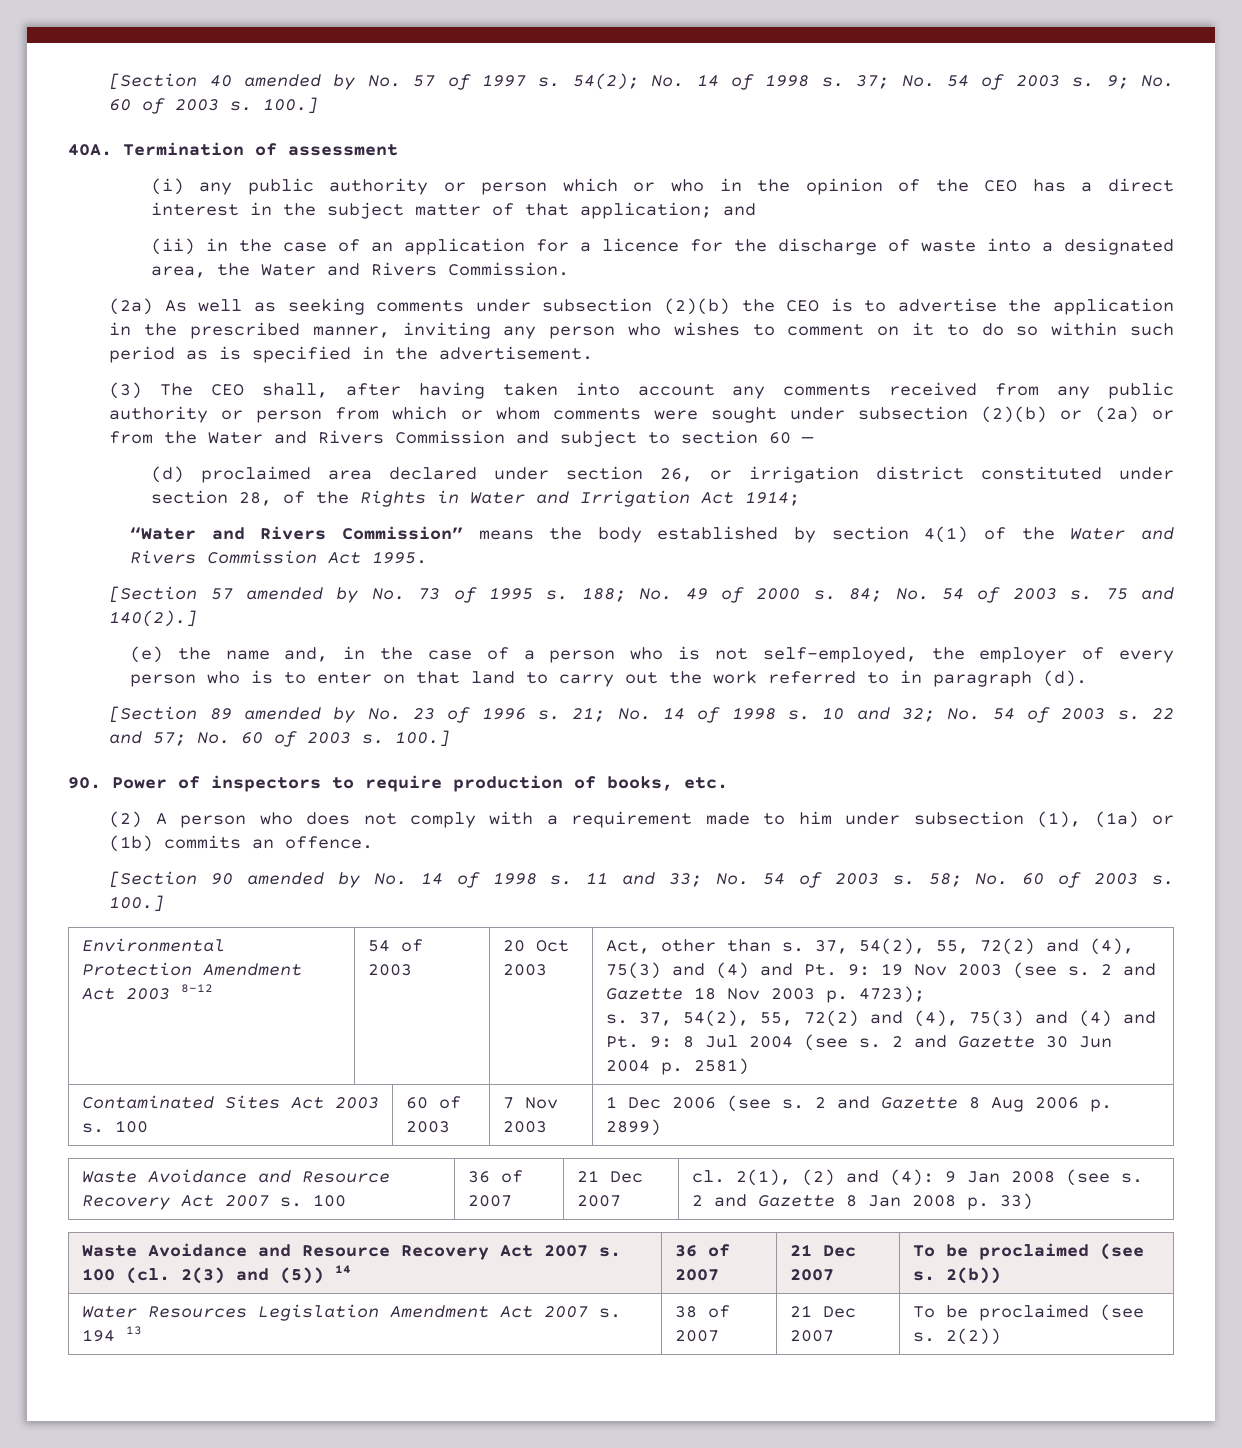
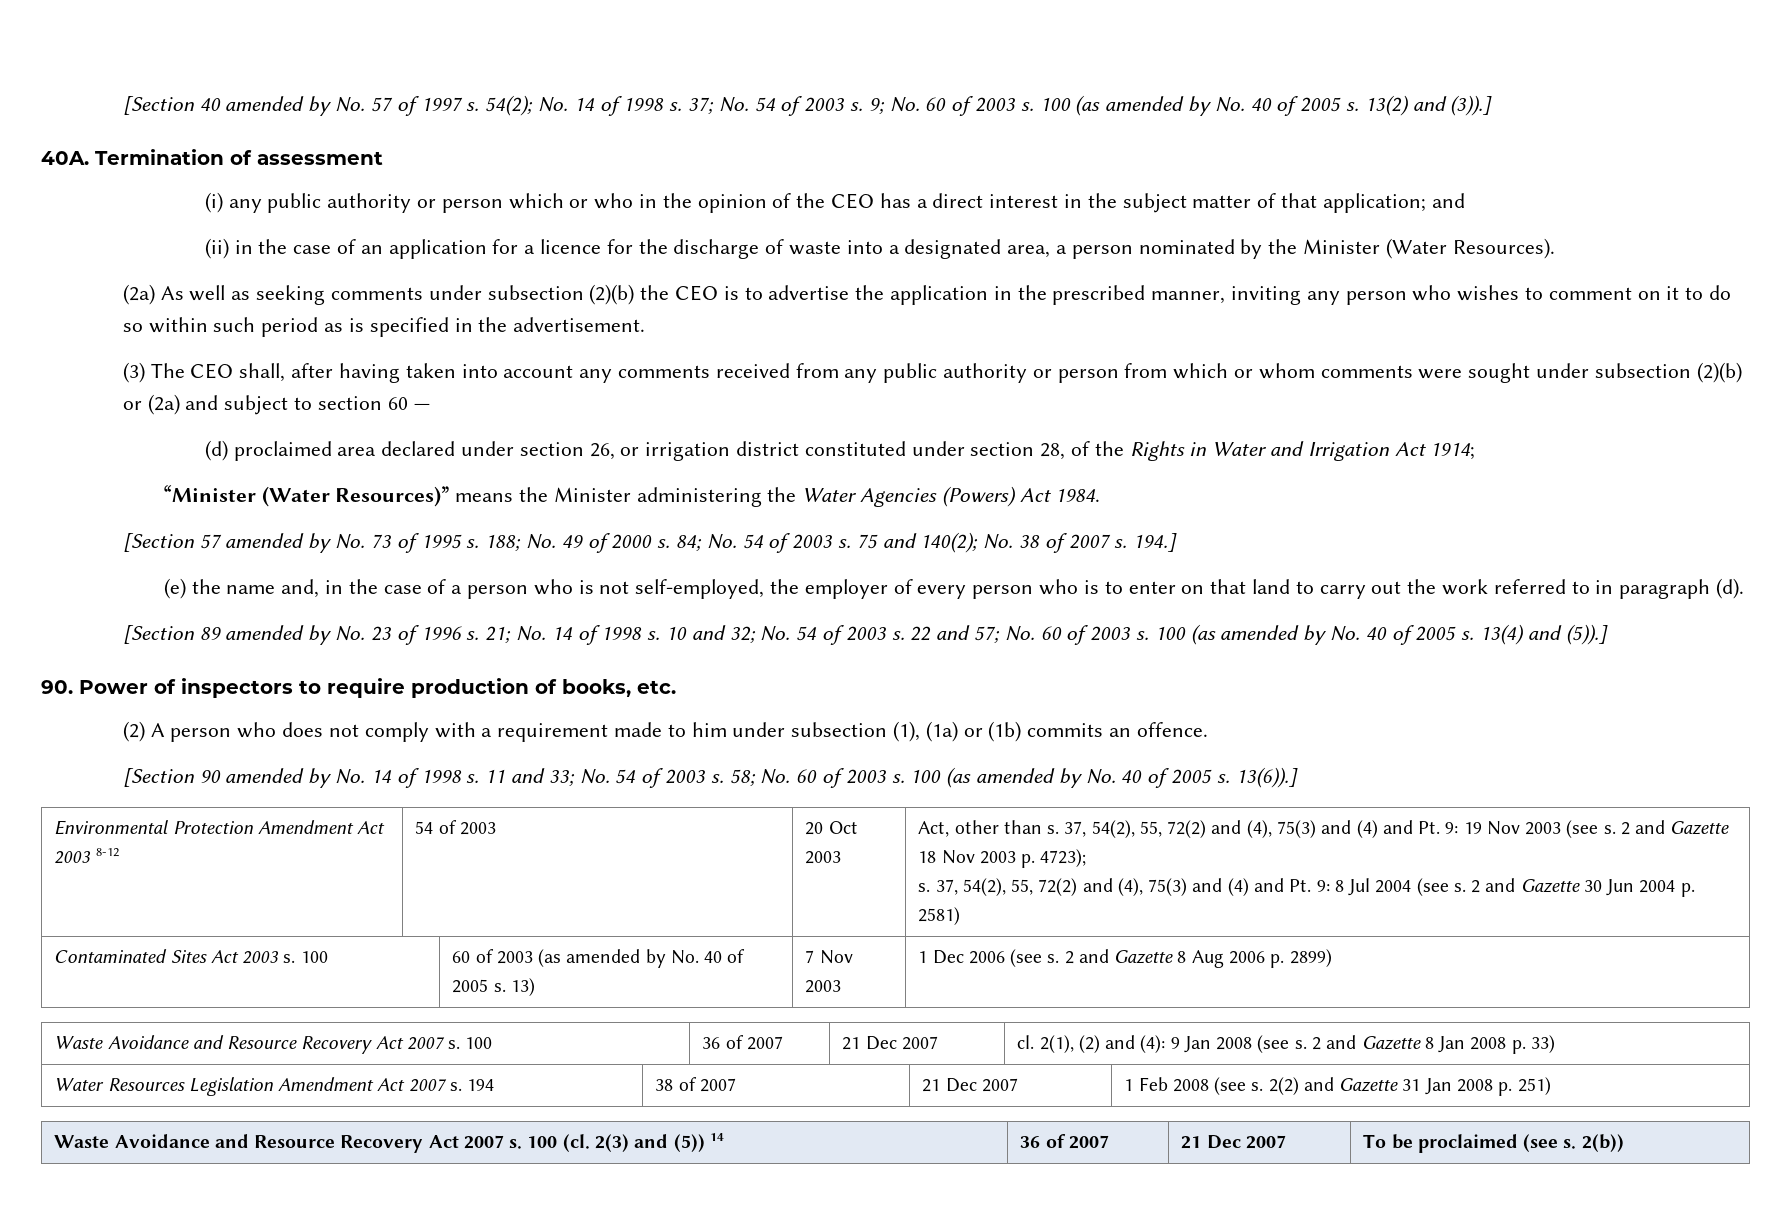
[263,97,319,114] 100.] -> [1039,95,1493,116] 100 (as amended by No. 40 of 2005 s. 13(2) and (3)).]
[216,262,569,276] the Water and Rivers Commission. -> [1056,238,1555,259] a person nominated by the Minister (Water Resources).
[1152,410,1174,420] [109,430,506,444] or from the Water and Rivers Commission -> (180, 404) none
[129,526,1174,543] [129,550,427,564] “Water and Rivers Commission” means the body established by section 4(1) of the Water and Rivers Commission Act 1995. -> [163,485,1101,507] “Minister (Water Resources)” means the Minister administering the Water Agencies (Powers) Act 1984.
[109,610,198,627] 140(2).] -> [920,532,1178,553] 140(2); No. 38 of 2007 s. 194.]
[395,730,451,747] 100.] -> [1154,624,1608,645] 100 (as amended by No. 40 of 2005 s. 13(4) and (5)).]
[109,895,165,912] 100.] -> [910,767,1298,788] 100 (as amended by No. 40 of 2005 s. 13(6)).]
(450, 1127) none -> [538,949,746,968] [452,978,535,996] (as amended by No. 40 of 2005 s. 13)
(1033, 1201) none -> [54,1077,495,1096] [655,1077,736,1092] [922,1078,1018,1092] [1124,1077,1551,1096] // Water Resources Legislation Amendment Act 2007 s. 194 | 38 of 2007 | 21 Dec 2007 | 1 Feb 2008 (see s. 2(2) and Gazette 31 Jan 2008 p. 251)
[81,1304,621,1321] [81,1326,142,1342] [674,1305,730,1318] [674,1330,719,1342] [789,1305,856,1318] [789,1330,834,1342] [912,1304,1144,1321] [912,1328,1001,1345] // Water Resources Legislation Amendment Act 2007 s. 194 13 | 38 of 2007 | 21 Dec 2007 | To be proclaimed (see s. 2(2)) -> (1624, 1143) none

